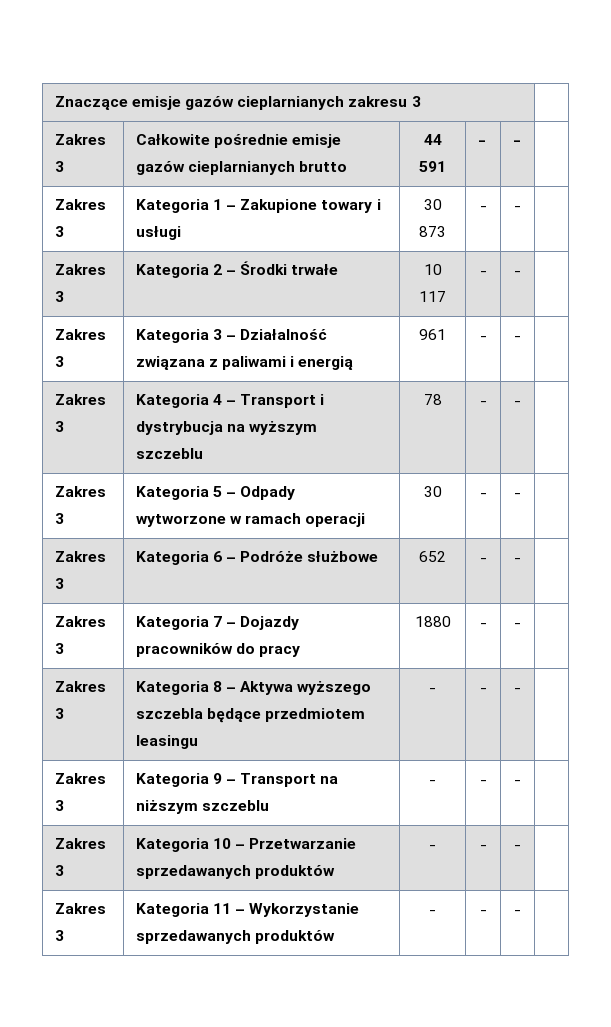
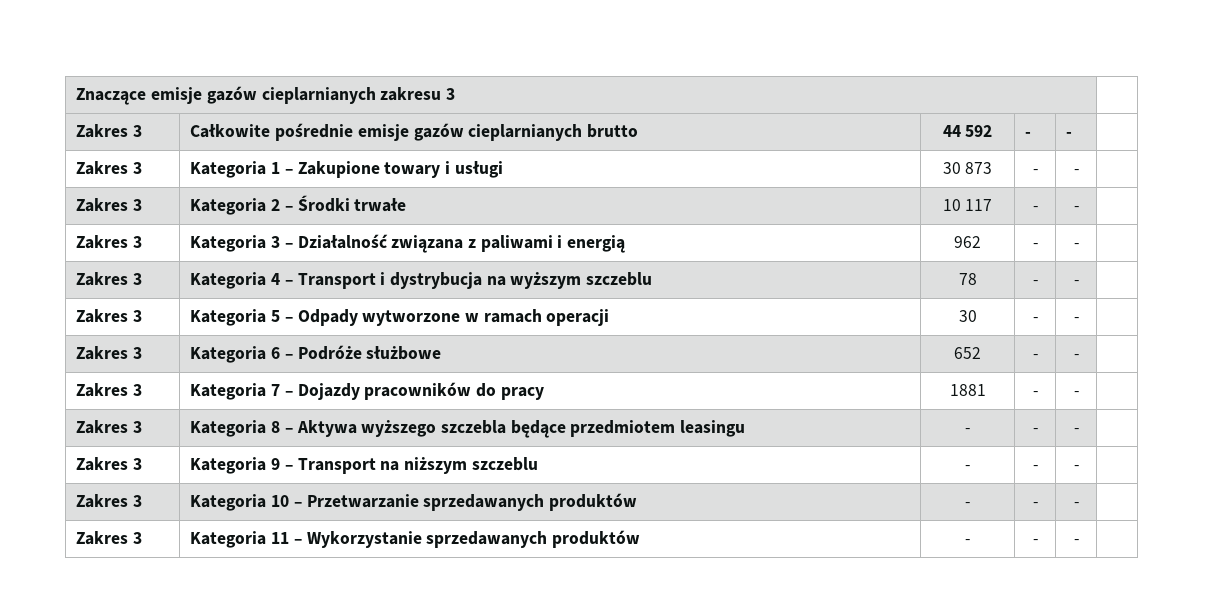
[419,161,446,172] 591 -> [965,125,993,137] 592
[419,329,446,340] 961 -> [954,236,981,248] 962
[414,616,451,627] 1880 -> [949,384,986,396] 1881

